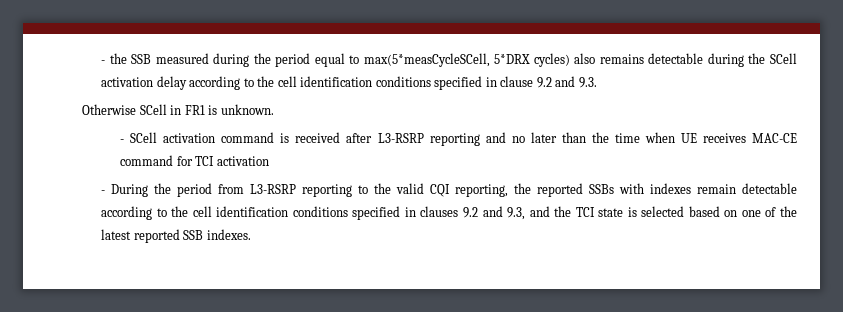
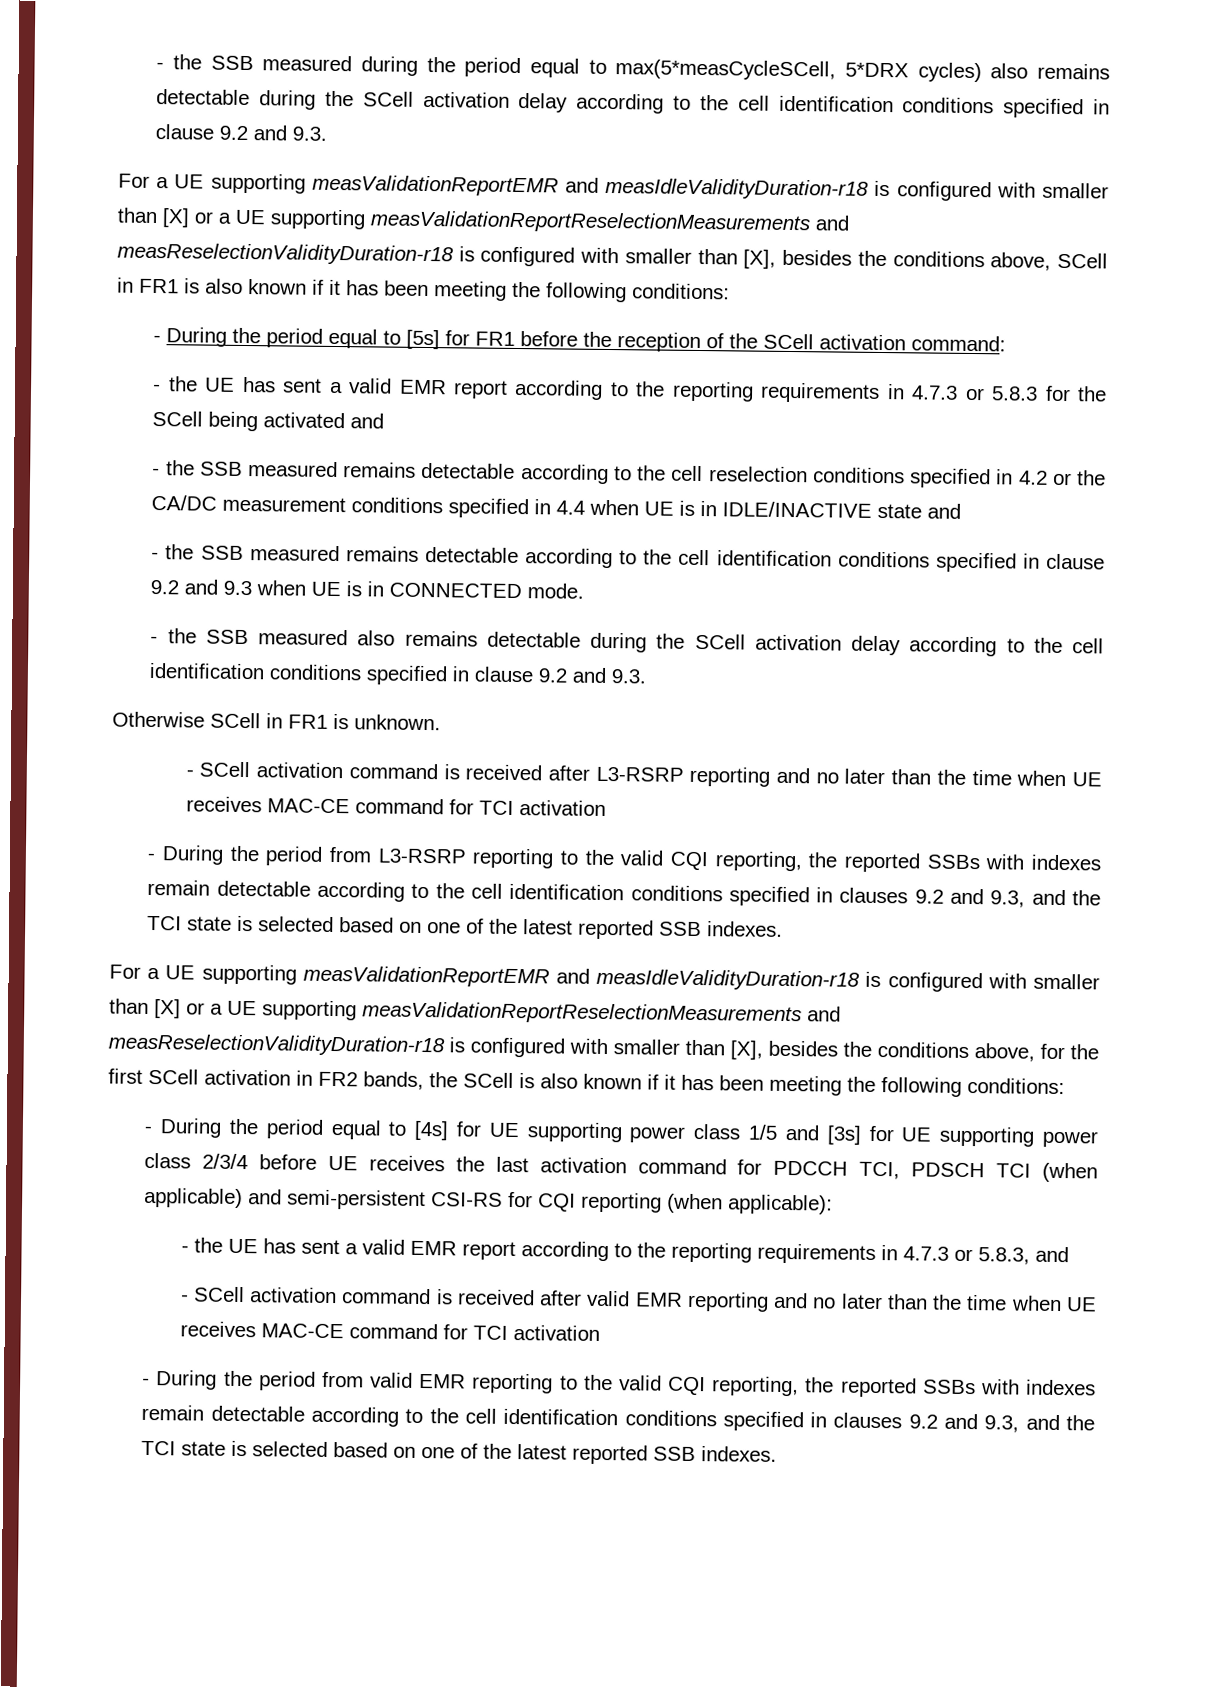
(597, 82) none -> [118,173,1110,202] [117,207,849,235] [117,242,1109,271] [117,277,730,303] [153,327,1007,353] [153,376,1107,403] [152,410,385,432] [152,460,1106,489] [151,494,962,519] [151,544,1105,573] [150,579,585,599] [150,628,1105,657] [149,662,647,686] // For a UE supporting measValidationReportEMR and measIdleValidityDuration-r18 is configured with smaller than [X] or a UE supporting measValidationReportReselectionMeasurements and measReselectionValidityDuration-r18 is configured with smaller than [X], besides the conditions above, SCell in FR1 is also known if it has been meeting the following conditions: // - During the period equal to [5s] for FR1 before the reception of the SCell activation command: // - the UE has sent a valid EMR report according to the reporting requirements in 4.7.3 or 5.8.3 for the SCell being activated and // - the SSB measured remains detectable according to the cell reselection conditions specified in 4.2 or the CA/DC measurement conditions specified in 4.4 when UE is in IDLE/INACTIVE state and // - the SSB measured remains detectable according to the cell identification conditions specified in clause 9.2 and 9.3 when UE is in CONNECTED mode. // - the SSB measured also remains detectable during the SCell activation delay according to the cell identification conditions specified in clause 9.2 and 9.3.
(251, 234) none -> [109,964,1101,993] [109,998,841,1026] [108,1033,1099,1062] [108,1068,1065,1097] [144,1118,1099,1148] [144,1152,1098,1183] [144,1187,834,1215] [180,1237,1069,1265] [180,1286,1098,1312] [179,1321,600,1341] [142,1370,1096,1398] [141,1404,1095,1433] [141,1440,778,1465] // For a UE supporting measValidationReportEMR and measIdleValidityDuration-r18 is configured with smaller than [X] or a UE supporting measValidationReportReselectionMeasurements and measReselectionValidityDuration-r18 is configured with smaller than [X], besides the conditions above, for the first SCell activation in FR2 bands, the SCell is also known if it has been meeting the following conditions: // - During the period equal to [4s] for UE supporting power class 1/5 and [3s] for UE supporting power class 2/3/4 before UE receives the last activation command for PDCCH TCI, PDSCH TCI (when applicable) and semi-persistent CSI-RS for CQI reporting (when applicable): // - the UE has sent a valid EMR report according to the reporting requirements in 4.7.3 or 5.8.3, and // - SCell activation command is received after valid EMR reporting and no later than the time when UE receives MAC-CE command for TCI activation // - During the period from valid EMR reporting to the valid CQI reporting, the reported SSBs with indexes remain detectable according to the cell identification conditions specified in clauses 9.2 and 9.3, and the TCI state is selected based on one of the latest reported SSB indexes.

